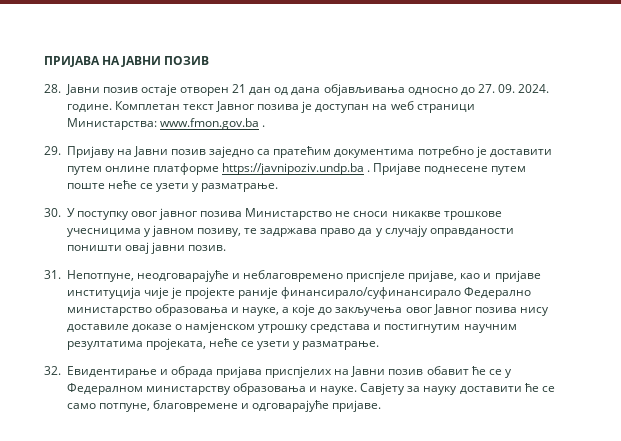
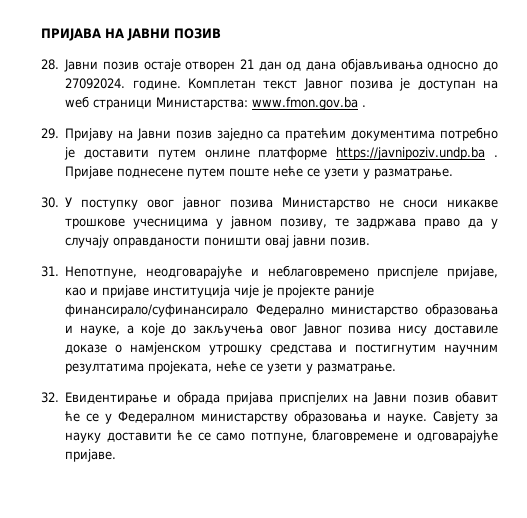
[477,84,550,93] 27. 09. 2024. -> [65,78,126,89] 27092024.

